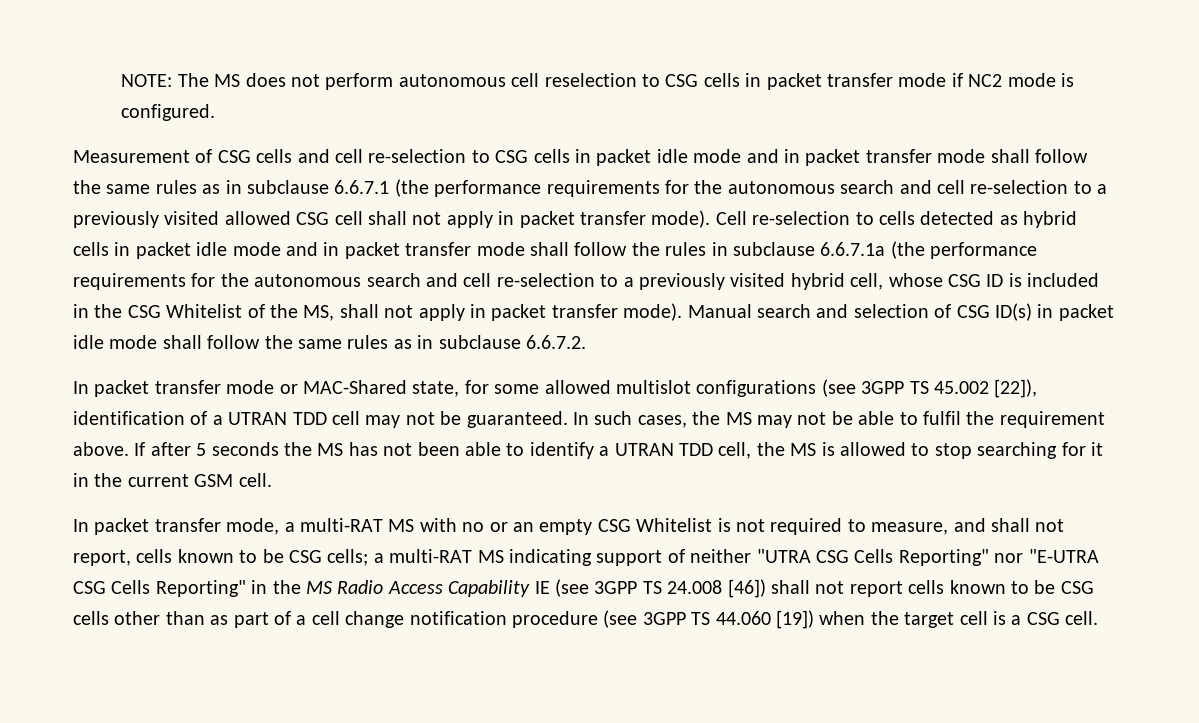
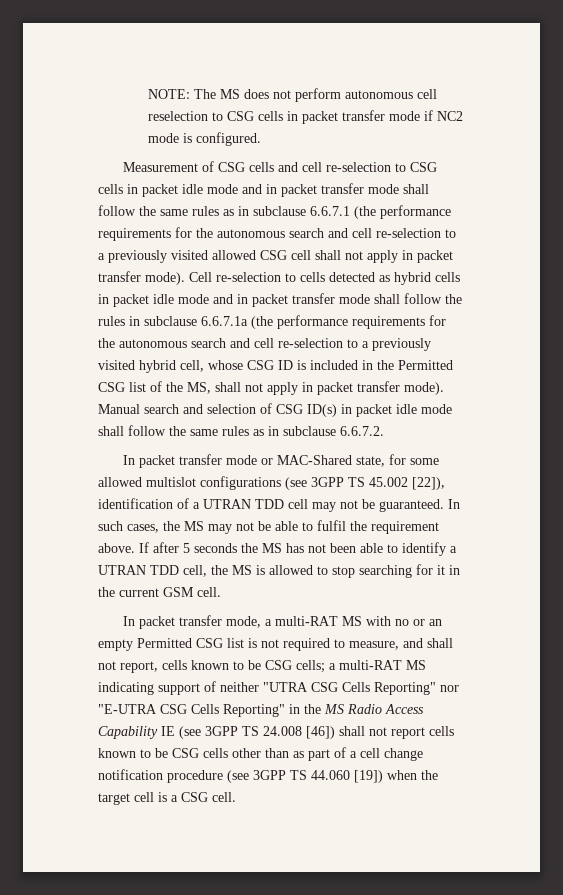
[127,304,243,318] CSG Whitelist -> [398,360,453,370] [98,382,146,392] Permitted CSG list
[597,518,713,532] CSG Whitelist -> [137,638,244,648] Permitted CSG list

